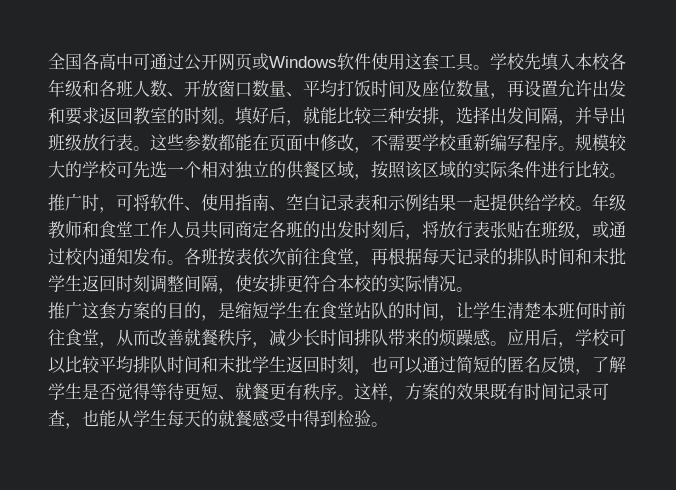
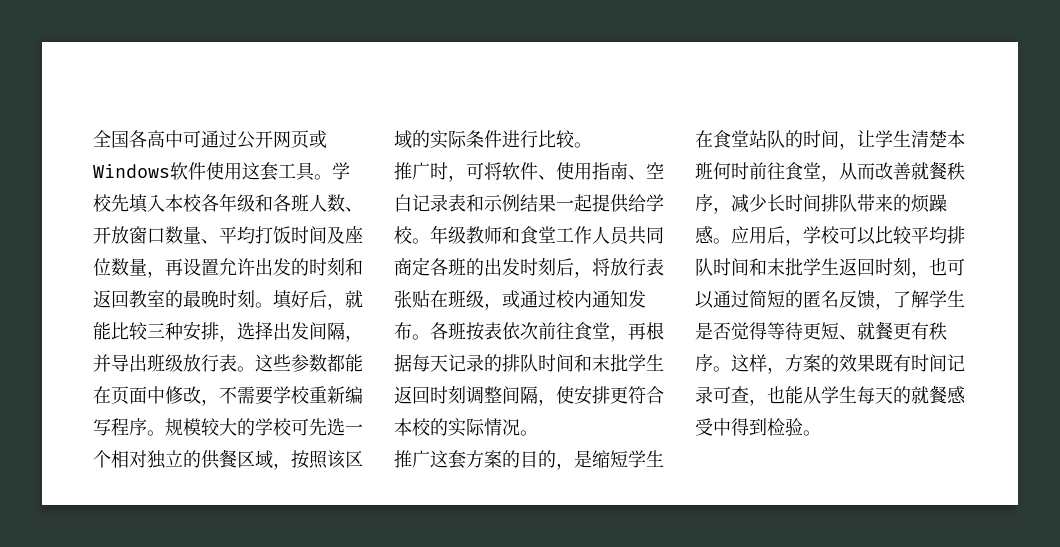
[48,107,99,125] 和要求 -> [291,257,363,276] 的时刻和
(184, 115) none -> [183,290,219,308] 最晚

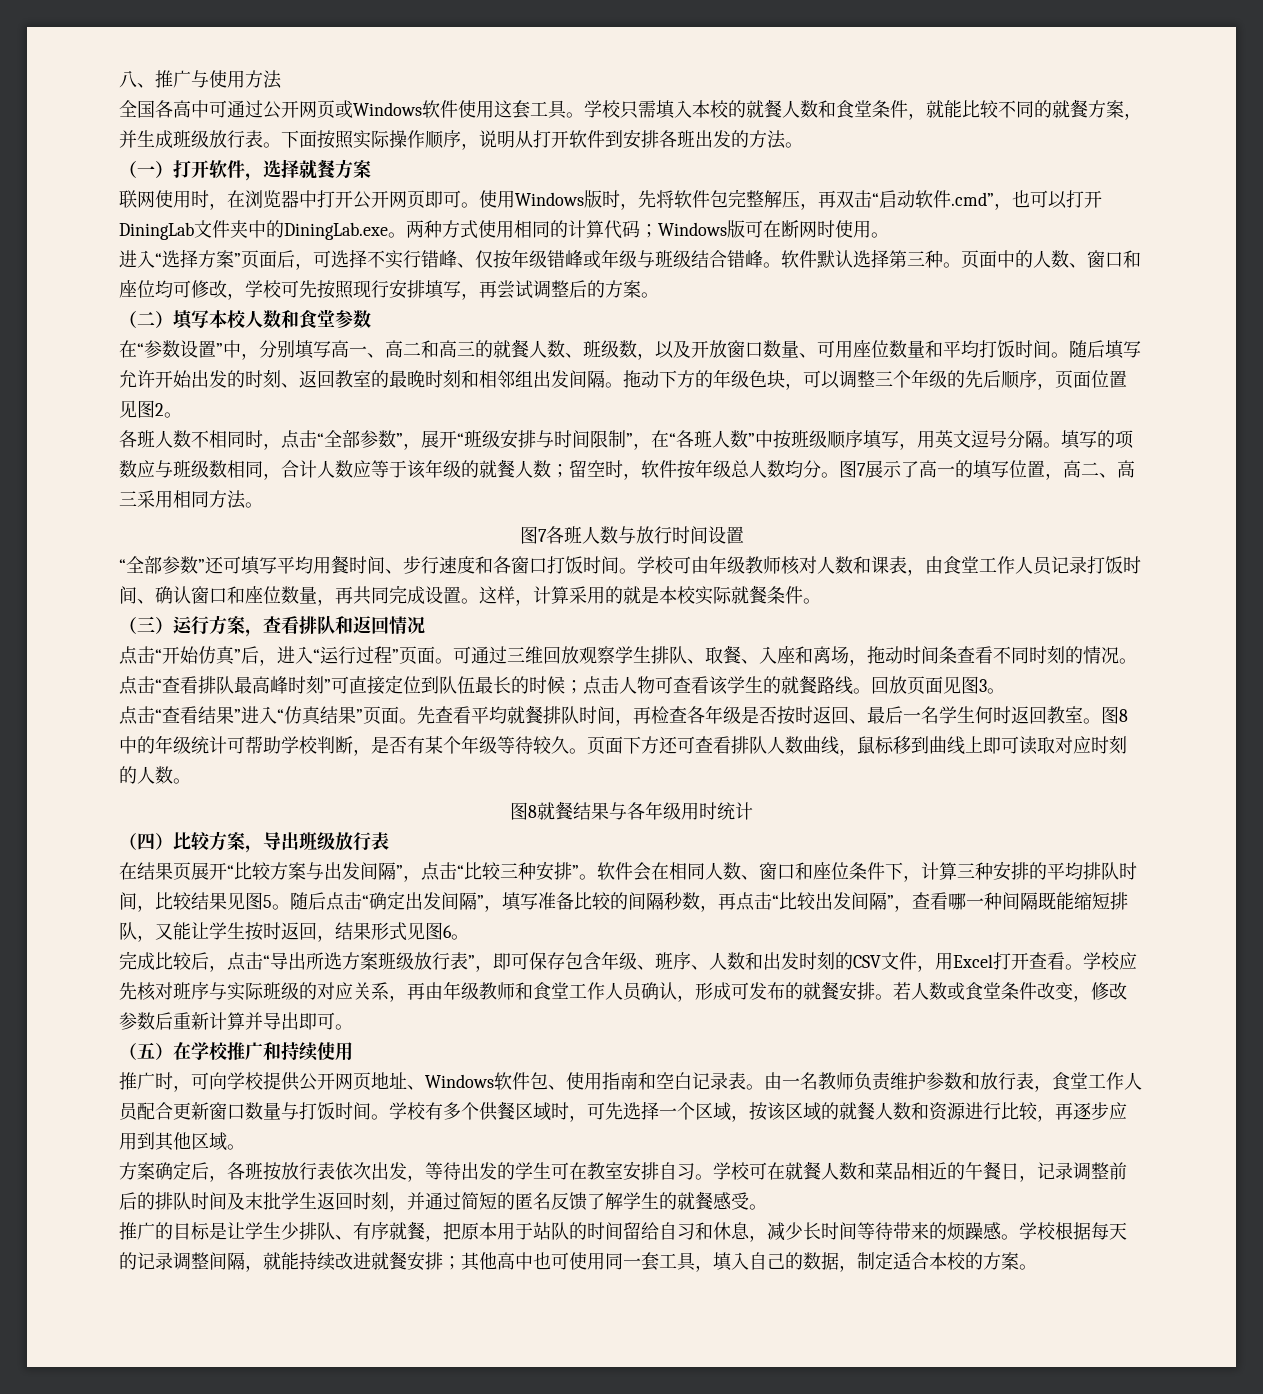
(93, 138) none -> [119,70,282,89] 八、推广与使用方法 //
[111,194,129,212] 先 -> [620,100,656,119] 只需
[201,193,363,212] [93,226,363,244] [93,258,255,278] 各年级和各班人数、开放窗口数量、平均打饭时间及座位数量，再设置允许 -> [728,99,1142,120] [119,129,803,150] [119,159,371,181] [119,189,1102,210] [119,220,889,240] [119,249,1141,270] [119,279,659,300] [119,309,371,330] [119,339,1141,360] [119,370,192,388] 的就餐人数和食堂条件，就能比较不同的就餐方案，并生成班级放行表。下面按照实际操作顺序，说明从打开软件到安排各班出发的方法。 // （一）打开软件，选择就餐方案 // 联网使用时，在浏览器中打开公开网页即可。使用Windows版时，先将软件包完整解压，再双击“启动软件.cmd”，也可以打开DiningLab文件夹中的DiningLab.exe。两种方式使用相同的计算代码；Windows版可在断网时使用。 // 进入“选择方案”页面后，可选择不实行错峰、仅按年级错峰或年级与班级结合错峰。软件默认选择第三种。页面中的人数、窗口和座位均可修改，学校可先按照现行安排填写，再尝试调整后的方案。 // （二）填写本校人数和食堂参数 // 在“参数设置”中，分别填写高一、高二和高三的就餐人数、班级数，以及开放窗口数量、可用座位数量和平均打饭时间。随后填写允许开始
[345,258,363,276] 和 -> [281,383,299,388] 、
[255,290,363,310] [93,321,363,342] [93,354,363,372] [93,386,363,406] [93,418,363,436] [93,449,363,470] [394,130,592,149] [394,161,664,182] [394,194,664,213] [394,226,430,244] 。填好后，就能比较三种安排，选择出发间隔，并导出班级放行表。这些参数都能在页面中修改，不需要学校重新编写程序。规模较大的学校可先选一个相对独立的供餐区域，按照该区域的实际条件进行比较。 // 推广时，可将软件、使用指南、空白记录表和示例结果一起提供给学校。 -> [461,369,1127,390] [119,400,182,418] [119,429,1134,450] [119,459,1135,480] [119,490,263,509] [519,526,744,544] [119,555,1141,576] [119,585,821,606] [119,615,425,637] [119,645,1137,666] [119,675,1005,695] [119,705,1128,726] [119,735,1127,756] [119,766,191,784] [510,801,753,820] [119,831,389,853] [119,861,1137,882] [119,891,1128,912] [119,922,469,942] [119,951,1137,972] [119,982,443,1002] 和相邻组出发间隔。拖动下方的年级色块，可以调整三个年级的先后顺序，页面位置见图2。 // 各班人数不相同时，点击“全部参数”，展开“班级安排与时间限制”，在“各班人数”中按班级顺序填写，用英文逗号分隔。填写的项数应与班级数相同，合计人数应等于该年级的就餐人数；留空时，软件按年级总人数均分。图7展示了高一的填写位置，高二、高三采用相同方法。 // 图7各班人数与放行时间设置 // “全部参数”还可填写平均用餐时间、步行速度和各窗口打饭时间。学校可由年级教师核对人数和课表，由食堂工作人员记录打饭时间、确认窗口和座位数量，再共同完成设置。这样，计算采用的就是本校实际就餐条件。 // （三）运行方案，查看排队和返回情况 // 点击“开始仿真”后，进入“运行过程”页面。可通过三维回放观察学生排队、取餐、入座和离场，拖动时间条查看不同时刻的情况。点击“查看排队最高峰时刻”可直接定位到队伍最长的时候；点击人物可查看该学生的就餐路线。回放页面见图3。 // 点击“查看结果”进入“仿真结果”页面。先查看平均就餐排队时间，再检查各年级是否按时返回、最后一名学生何时返回教室。图8中的年级统计可帮助学校判断，是否有某个年级等待较久。页面下方还可查看排队人数曲线，鼠标移到曲线上即可读取对应时刻的人数。 // 图8就餐结果与各年级用时统计 // （四）比较方案，导出班级放行表 // 在结果页展开“比较方案与出发间隔”，点击“比较三种安排”。软件会在相同人数、窗口和座位条件下，计算三种安排的平均排队时间，比较结果见图5。随后点击“确定出发间隔”，填写准备比较的间隔秒数，再点击“比较出发间隔”，查看哪一种间隔既能缩短排队，又能让学生按时返回，结果形式见图6。 // 完成比较后，点击“导出所选方案班级放行表”，即可保存包含年级、班序、人数和出发时刻的CSV文件，用Excel打开查看。学校应先核对班序与实际班级的对应关系，再由
[628,226,664,245] [394,257,664,278] [394,290,646,310] [394,322,664,342] [394,354,664,372] [394,385,664,406] [394,418,538,437] [394,450,664,470] [695,130,965,150] [695,161,965,182] [695,194,947,214] [695,226,965,246] [695,258,767,276] 共同商定各班的出发时刻后，将放行表张贴在班级，或通过校内通知发布。各班按表依次前往食堂，再根据每天记录的排队时间和末批学生返回时刻调整间隔，使安排更符合本校的实际情况。 // 推广这套方案的目的，是缩短学生在食堂站队的时间，让学生清楚本班何时前往食堂，从而改善就餐秩序，减少长时间排队带来的烦躁感。应用后，学校可以比较平均排队时间和 -> [641,981,1127,1002] [119,1012,353,1030] [119,1042,353,1061] [119,1071,1142,1092] [119,1101,1127,1122] [119,1132,245,1151] [119,1161,1127,1182] [119,1192,245,1210] 确认，形成可发布的就餐安排。若人数或食堂条件改变，修改参数后重新计算并导出即可。 // （五）在学校推广和持续使用 // 推广时，可向学校提供公开网页地址、Windows软件包、使用指南和空白记录表。由一名教师负责维护参数和放行表，食堂工作人员配合更新窗口数量与打饭时间。学校有多个供餐区域时，可先选择一个区域，按该区域的就餐人数和资源进行比较，再逐步应用到其他区域。 // 方案确定后，各班按放行表依次出发，等待出发的学生可在教室安排自习。学校可在就餐人数和菜品相近的午餐日，记录调整前后的排队时间及
[929,258,965,276] [695,291,714,309] 也可以 -> [407,1192,425,1210] 并
[875,303,893,310] ， -> (587, 1201) none
[695,321,947,340] [695,354,965,374] [695,385,966,406] [695,418,803,436] 是否觉得等待更短、就餐更有秩序。这样，方案的效果既有时间记录可查，也能从学生每天的就餐感受中得到检验 -> [659,1191,767,1210] [119,1221,1127,1242] [119,1251,1019,1272] 的就餐感受。 // 推广的目标是让学生少排队、有序就餐，把原本用于站队的时间留给自习和休息，减少长时间等待带来的烦躁感。学校根据每天的记录调整间隔，就能持续改进就餐安排；其他高中也可使用同一套工具，填入自己的数据，制定适合本校的方案

